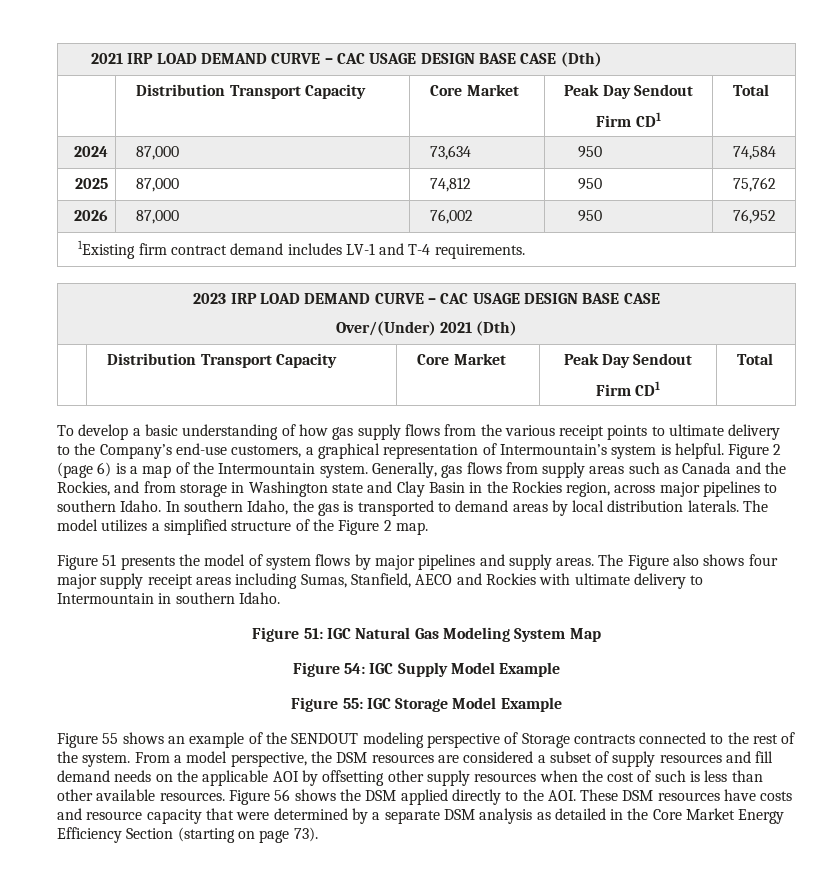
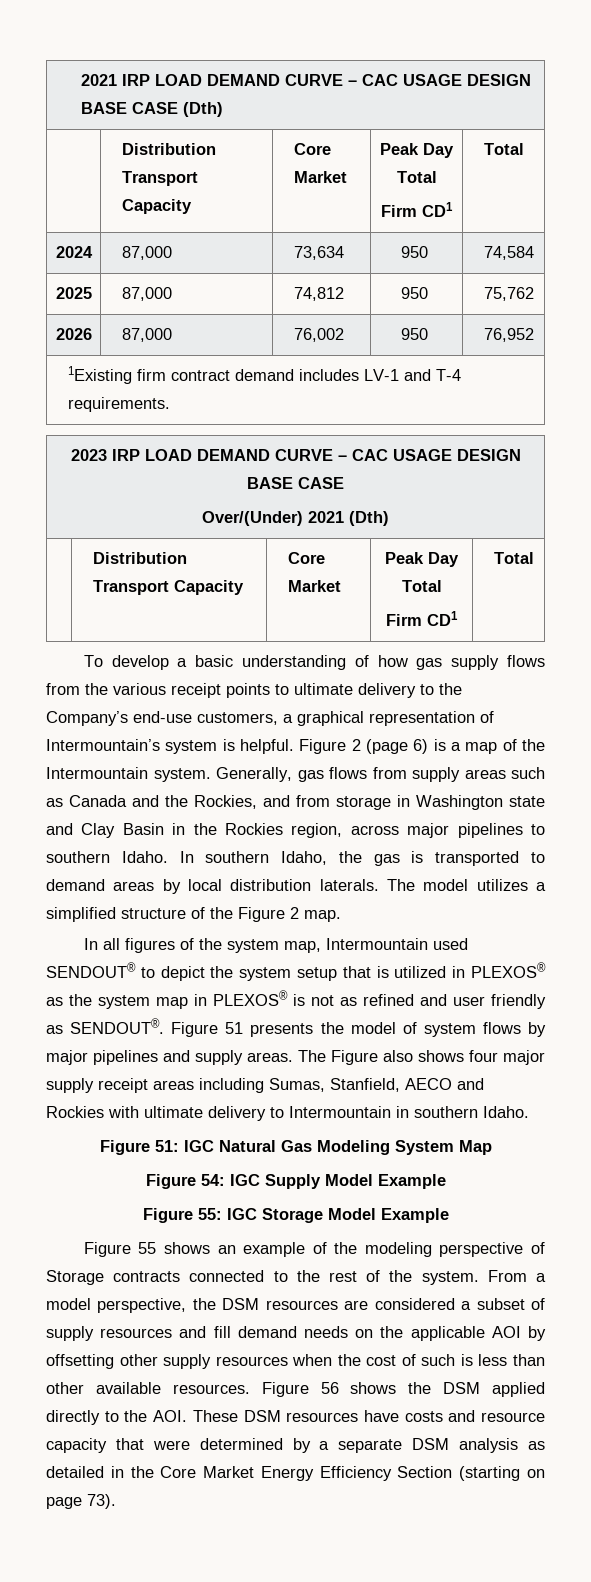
[633,84,693,96] Sendout -> [396,171,437,183] Total
[633,353,693,365] Sendout -> [401,580,442,592] Total
(428, 528) none -> [83,938,468,953] [46,962,546,981] [46,990,546,1009] [46,1018,165,1034] In all figures of the system map, Intermountain used SENDOUT® to depict the system setup that is utilized in PLEXOS® as the system map in PLEXOS® is not as refined and user friendly as SENDOUT®.
[291,733,359,744] SENDOUT -> (358, 1248) none

